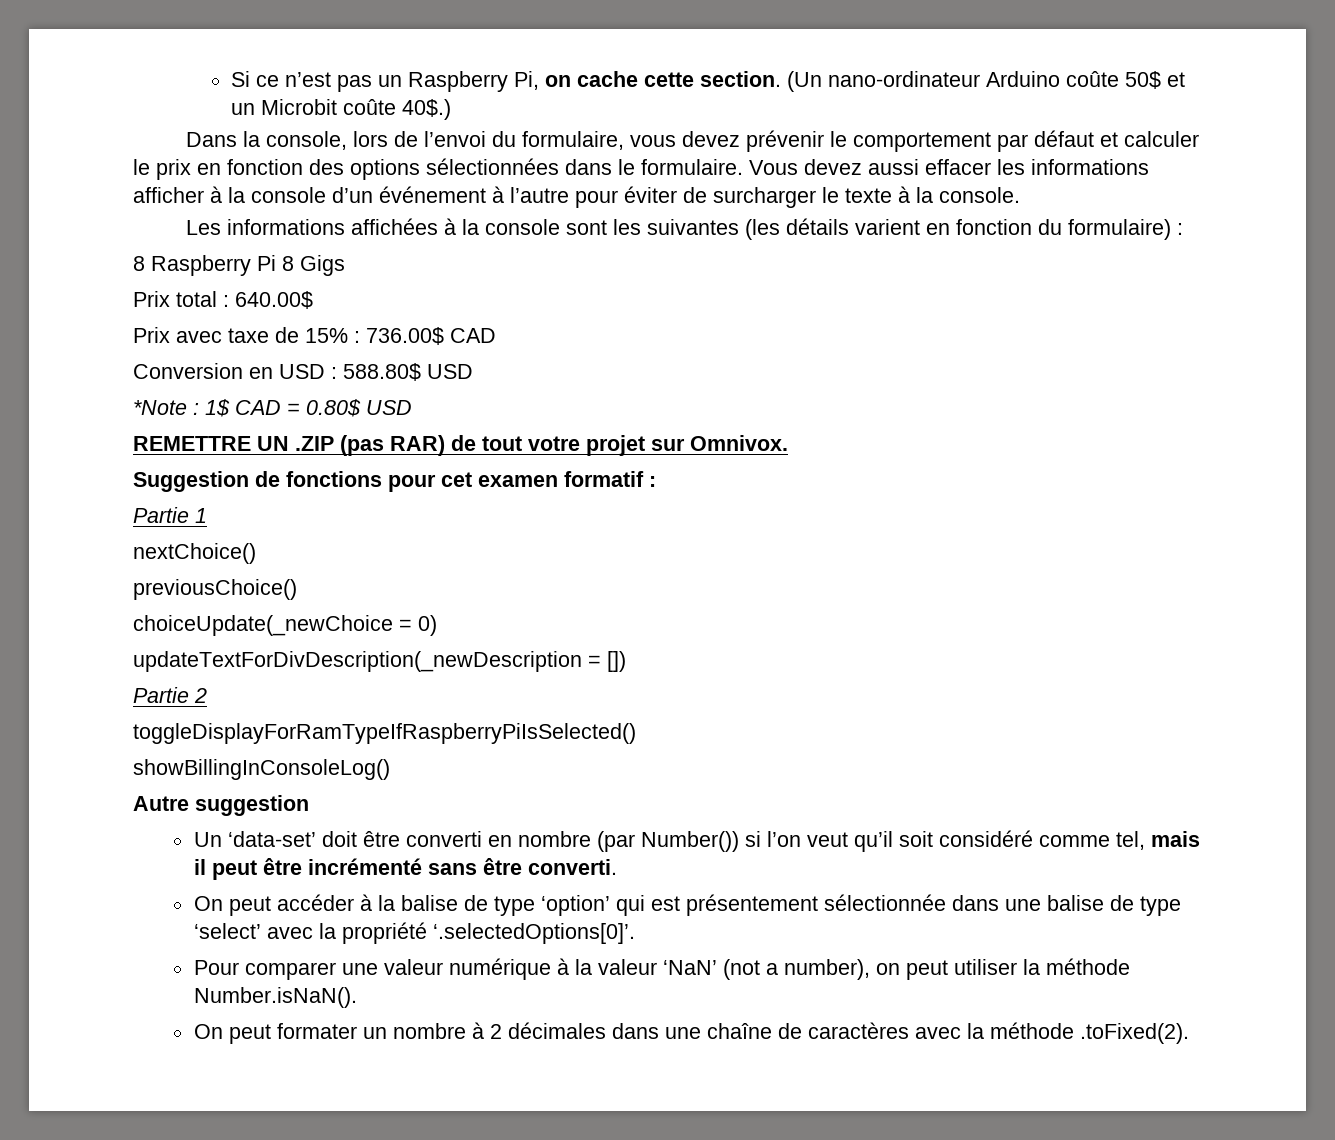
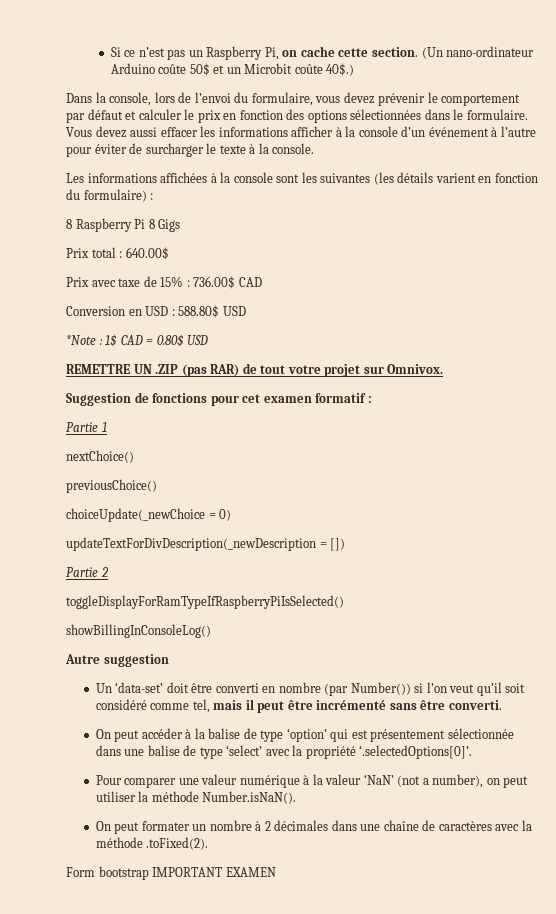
(1189, 1033) none -> [66,866,276,880] // Form bootstrap IMPORTANT EXAMEN

